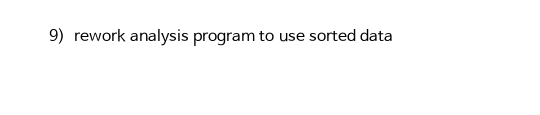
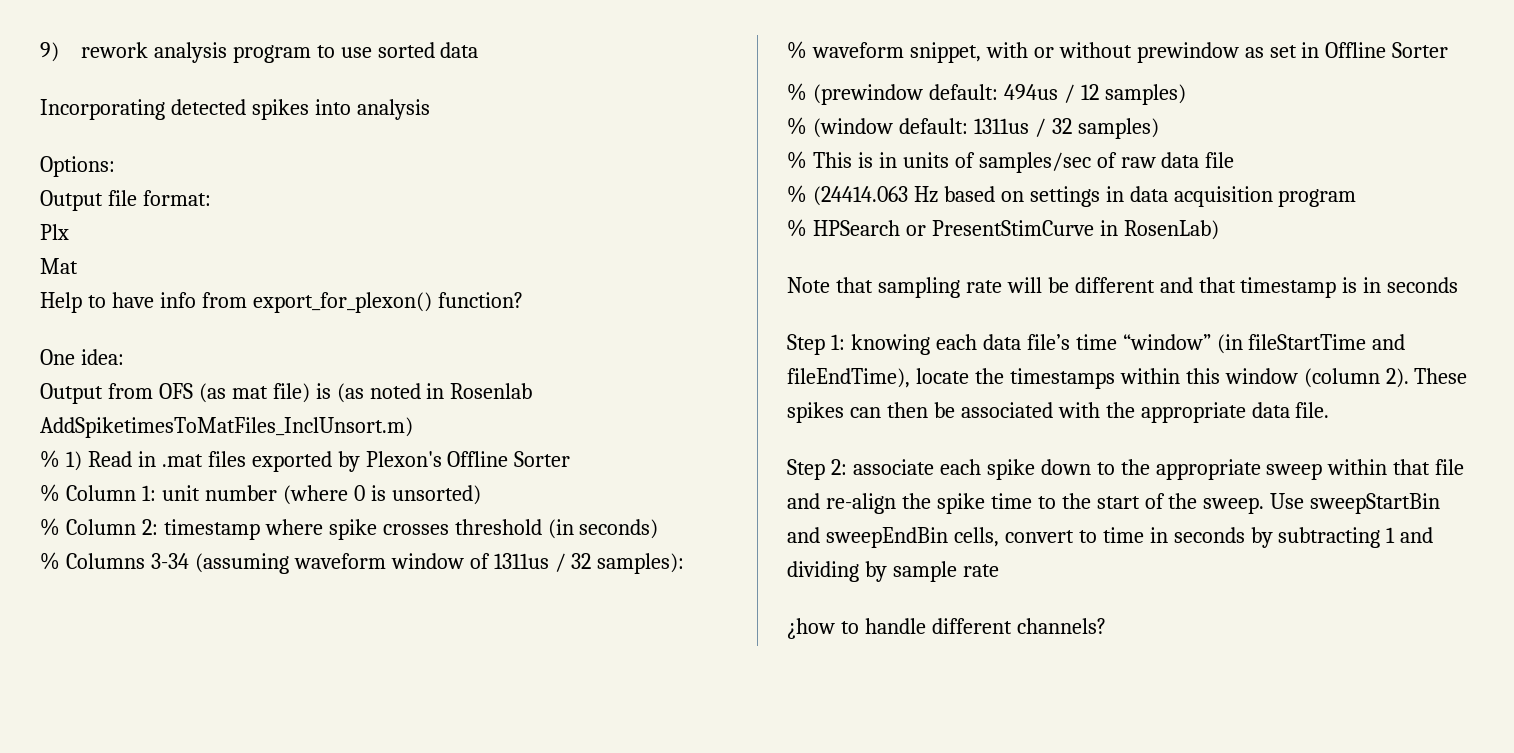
(394, 35) none -> [40,99,430,120] [40,156,115,177] [40,190,211,211] [40,224,69,240] [40,258,78,274] [40,292,523,313] [40,349,124,365] [40,383,533,404] [40,417,413,438] [40,450,571,472] [40,484,481,505] [40,518,659,540] [40,552,685,574] [787,41,1449,63] [787,83,1186,105] [787,117,1159,139] [787,151,1235,173] [787,185,1357,207] [787,219,1219,240] [787,277,1459,298] [787,334,1406,355] [787,368,1468,389] [787,402,1330,423] [787,459,1465,480] [787,493,1441,514] [787,527,1434,548] [787,561,999,582] [787,618,1106,639] // Incorporating detected spikes into analysis // Options: // Output file format: // Plx // Mat // Help to have info from export_for_plexon() function? // One idea: // Output from OFS (as mat file) is (as noted in Rosenlab AddSpiketimesToMatFiles_InclUnsort.m) // % 1) Read in .mat files exported by Plexon's Offline Sorter // % Column 1: unit number (where 0 is unsorted) // % Column 2: timestamp where spike crosses threshold (in seconds) // % Columns 3-34 (assuming waveform window of 1311us / 32 samples): // % waveform snippet, with or without prewindow as set in Offline Sorter // % (prewindow default: 494us / 12 samples) // % (window default: 1311us / 32 samples) // % This is in units of samples/sec of raw data file // % (24414.063 Hz based on settings in data acquisition program // % HPSearch or PresentStimCurve in RosenLab) // Note that sampling rate will be different and that timestamp is in seconds // Step 1: knowing each data file’s time “window” (in fileStartTime and fileEndTime), locate the timestamps within this window (column 2). These spikes can then be associated with the appropriate data file. // Step 2: associate each spike down to the appropriate sweep within that file and re-align the spike time to the start of the sweep. Use sweepStartBin and sweepEndBin cells, convert to time in seconds by subtracting 1 and dividing by sample rate // ¿how to handle different channels?

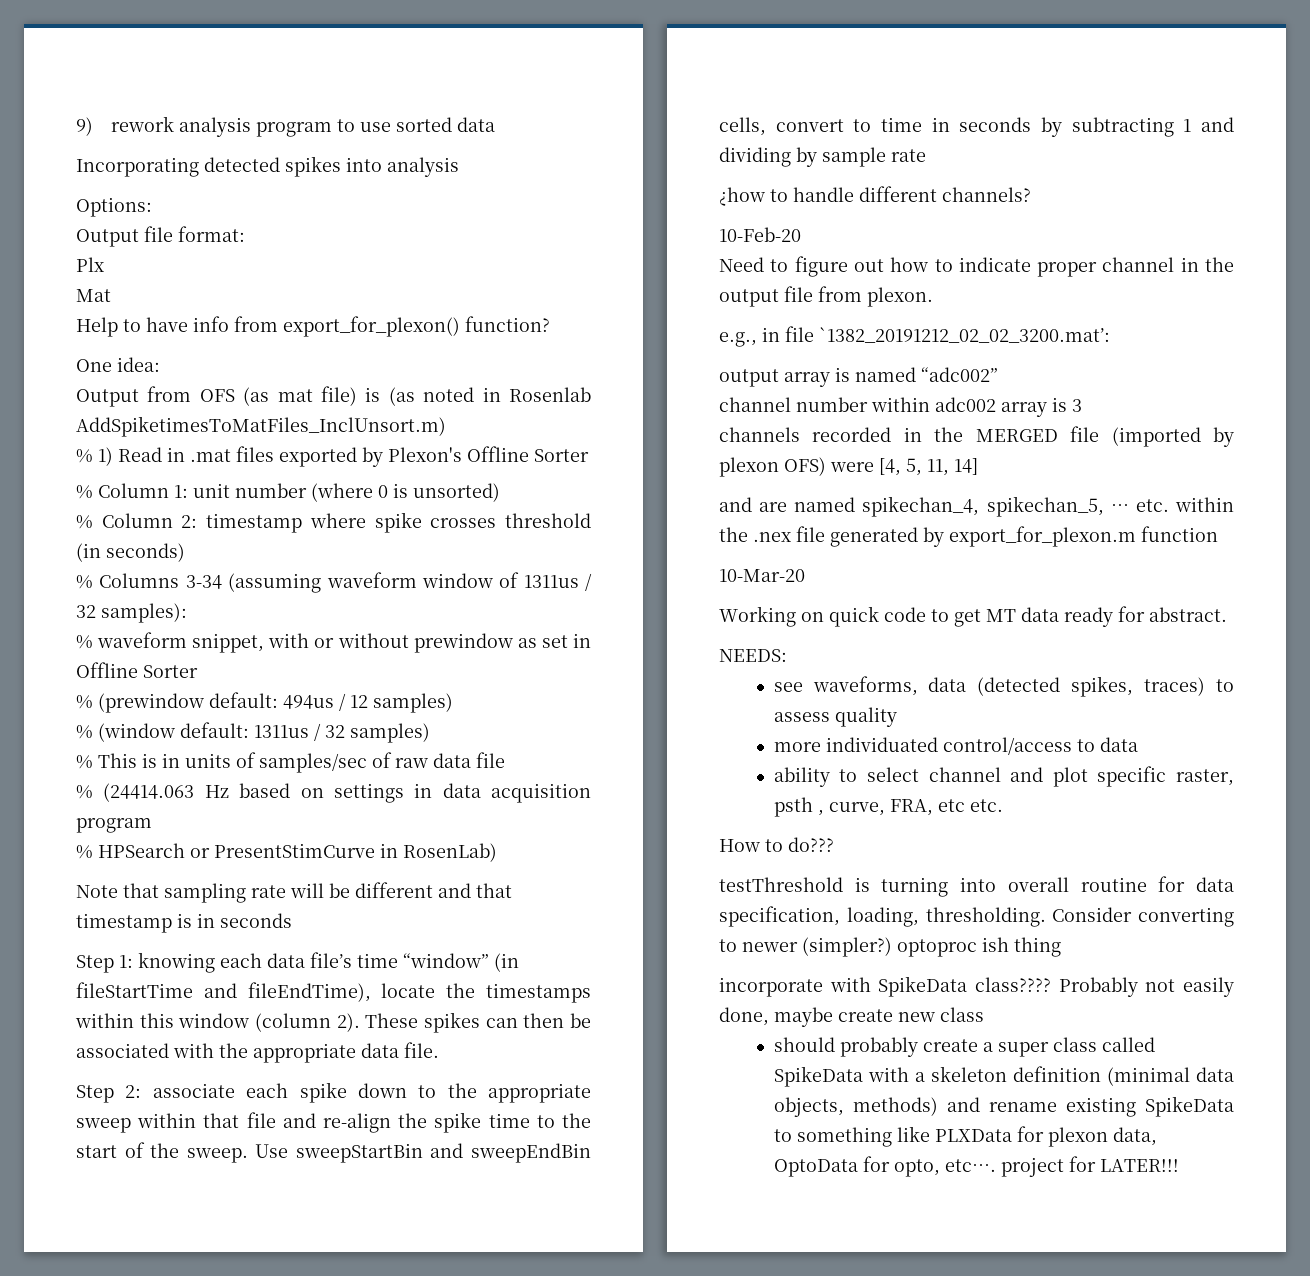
(1106, 626) none -> [719,227,801,242] [719,256,1234,277] [719,286,933,307] [719,326,1110,347] [719,367,998,387] [719,397,1082,417] [719,426,1234,447] [719,457,978,477] [719,496,1234,517] [719,526,1218,547] [719,569,805,582] [719,606,1227,627] [719,649,787,662] [773,676,1234,697] [773,707,897,727] [773,737,1138,755] [773,766,1234,787] [773,797,1003,817] [719,837,834,852] [719,876,1234,897] [719,906,1234,927] [719,937,1061,957] [719,976,1234,997] [719,1007,984,1027] [773,1037,1155,1057] [773,1066,1234,1087] [773,1096,1234,1117] [773,1126,1157,1147] [773,1156,1179,1177] // 10-Feb-20 // Need to figure out how to indicate proper channel in the output file from plexon. // e.g., in file `1382_20191212_02_02_3200.mat’: // output array is named “adc002” // channel number within adc002 array is 3 // channels recorded in the MERGED file (imported by plexon OFS) were [4, 5, 11, 14] // and are named spikechan_4, spikechan_5, … etc. within the .nex file generated by export_for_plexon.m function // 10-Mar-20 // Working on quick code to get MT data ready for abstract. // NEEDS: // see waveforms, data (detected spikes, traces) to assess quality // more individuated control/access to data // ability to select channel and plot specific raster, psth , curve, FRA, etc etc. // How to do??? // testThreshold is turning into overall routine for data specification, loading, thresholding. Consider converting to newer (simpler?) optoproc ish thing // incorporate with SpikeData class???? Probably not easily done, maybe create new class // should probably create a super class called SpikeData with a skeleton definition (minimal data objects, methods) and rename existing SpikeData to something like PLXData for plexon data, OptoData for opto, etc…. project for LATER!!!

